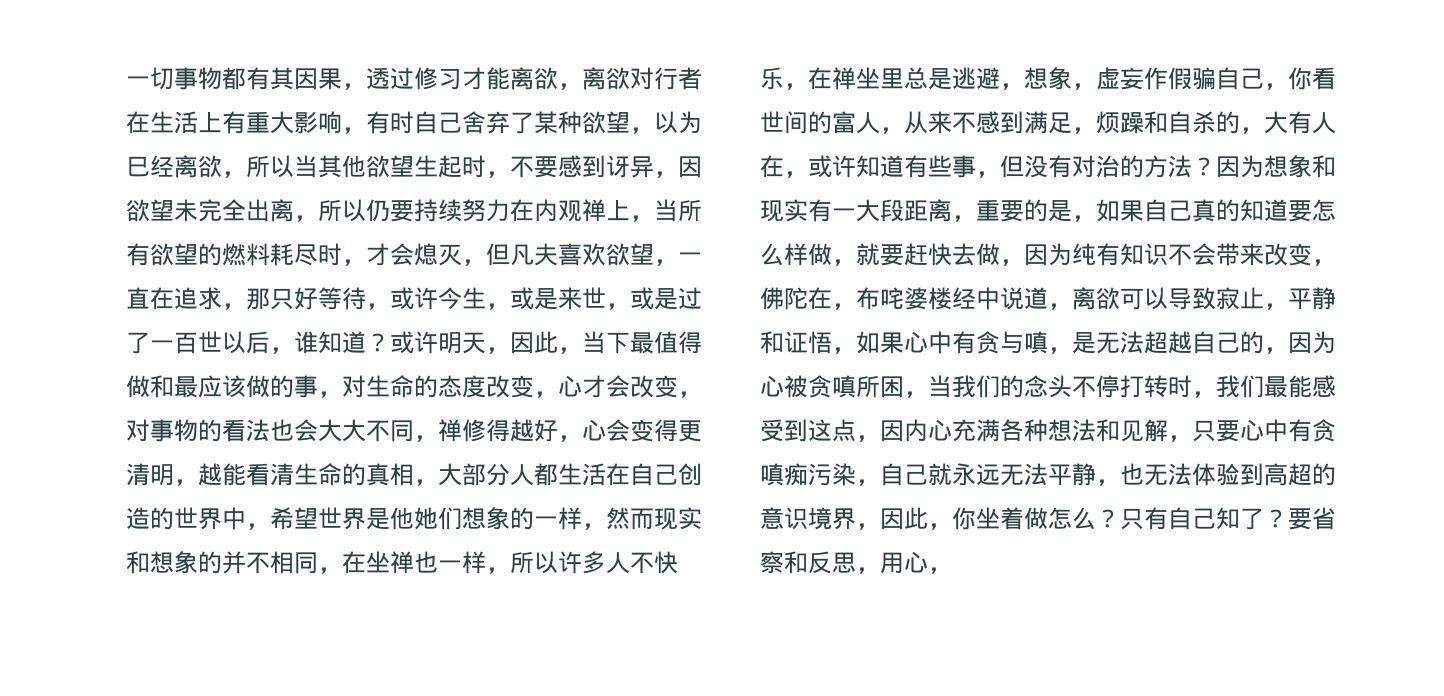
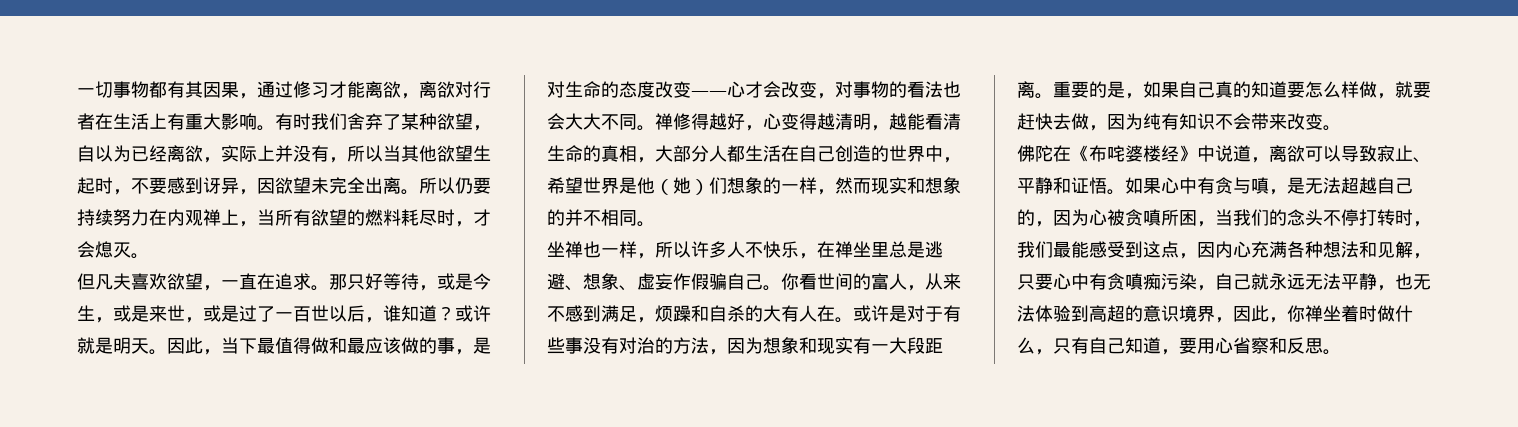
[366,67,390,89] 透 -> [257,81,275,98] 通
[342,111,462,134] ，有时自己 -> [257,113,347,131] 。有时我们
[654,111,702,134] [126,155,222,178] 以为巳经离欲 -> [77,145,329,163] 自以为已经离欲，实际上并没有
[294,215,318,222] ， -> [401,189,419,195] 。
[462,259,486,266] ， -> [131,253,149,259] 。 //
[222,303,246,310] ， -> [311,285,329,291] 。
[414,287,438,310] 许 -> [455,273,473,290] 是
[438,332,510,354] 明天， -> [77,337,167,355] 就是明天。
(342, 394) none -> [473,337,491,354] 是
[534,391,558,398] ， -> [691,91,727,96] ——
[414,435,438,442] ， -> [637,125,655,131] 。
[606,419,702,442] 会变得更 -> [781,113,835,130] 变得越
[414,507,438,530] 她 -> [655,177,709,195] （她）
[318,551,366,574] ，在 -> [637,221,655,227] 。 //
[1000,67,1096,90] ，想象， -> [565,273,637,291] 、想象、
[1264,83,1288,90] ， -> [763,285,781,291] 。
[1240,127,1264,134] ， -> (763, 313) none
[784,155,1024,178] ，或许知道有些事，但 -> [835,305,961,323] [547,337,583,354] 。或许是对于有些事
[1192,157,1216,176] ？ -> [709,349,727,355] ，
[952,215,976,222] ， -> [1035,93,1053,99] 。
[1312,259,1336,266] [760,287,856,310] ，佛陀在， -> [1323,125,1341,131] [1017,145,1089,162] 。 // 佛陀在《
(976, 298) none -> [1179,145,1197,162] 》
[1264,303,1288,310] ， -> [1413,157,1431,163] 、
[832,347,856,354] ， -> [1107,189,1125,195] 。
[976,507,1312,530] 坐着做怎么？只有自己知了？要 -> [1305,305,1413,322] [1017,337,1233,355] 禅坐着时做什么，只有自己知道，要用心
[856,551,952,574] ，用心， -> [1323,349,1341,355] 。

